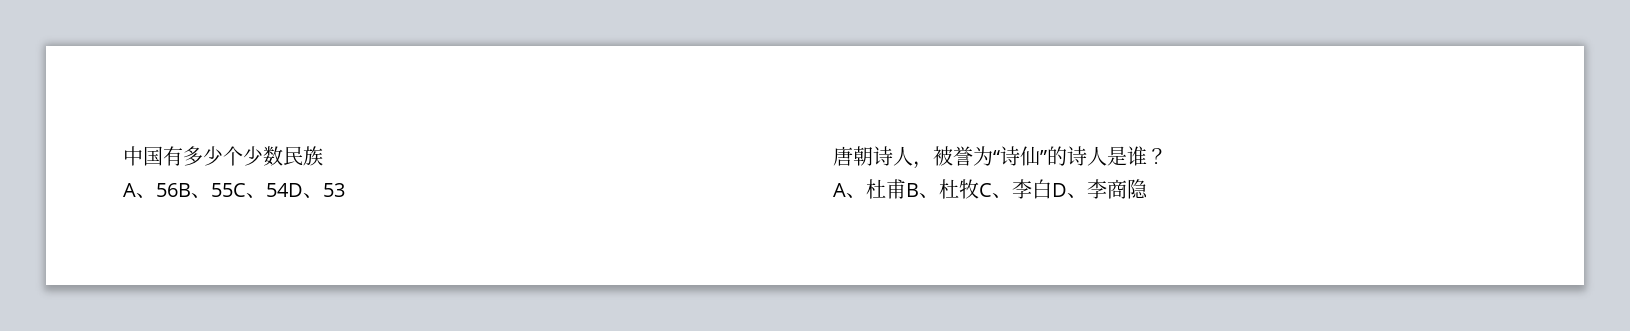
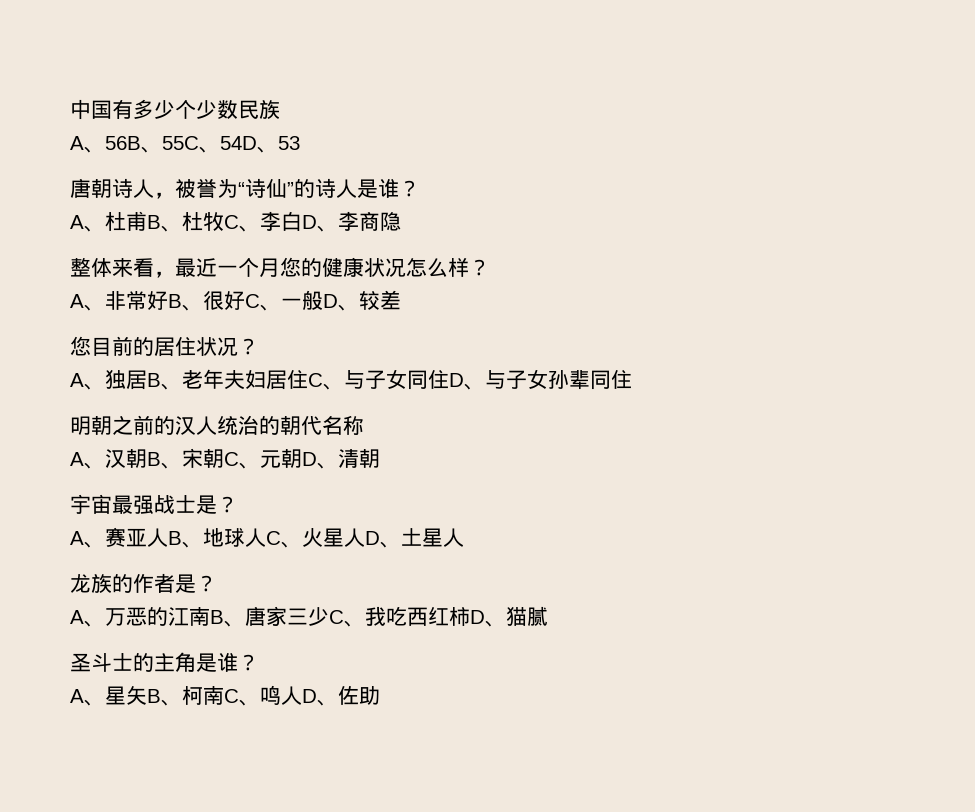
(1148, 189) none -> [70,257,490,278] [70,290,401,311] [70,336,259,357] [70,369,632,390] [70,415,364,435] [70,448,380,469] [70,494,238,514] [70,527,464,548] [70,573,217,593] [70,606,548,627] [70,652,259,672] [70,685,380,706] // 整体来看，最近一个月您的健康状况怎么样？ // A、非常好B、很好C、一般D、较差 // 您目前的居住状况？ // A、独居B、老年夫妇居住C、与子女同住D、与子女孙辈同住 // 明朝之前的汉人统治的朝代名称 // A、汉朝B、宋朝C、元朝D、清朝 // 宇宙最强战士是？ // A、赛亚人B、地球人C、火星人D、土星人 // 龙族的作者是？ // A、万恶的江南B、唐家三少C、我吃西红柿D、猫腻 // 圣斗士的主角是谁？ // A、星矢B、柯南C、鸣人D、佐助

